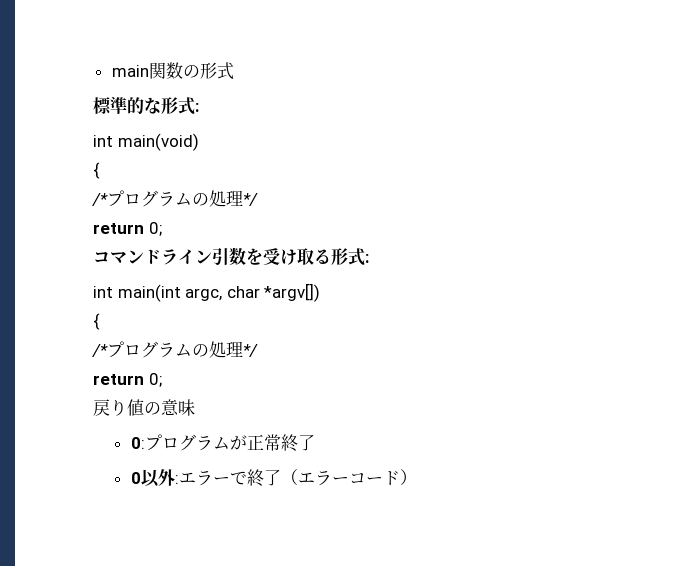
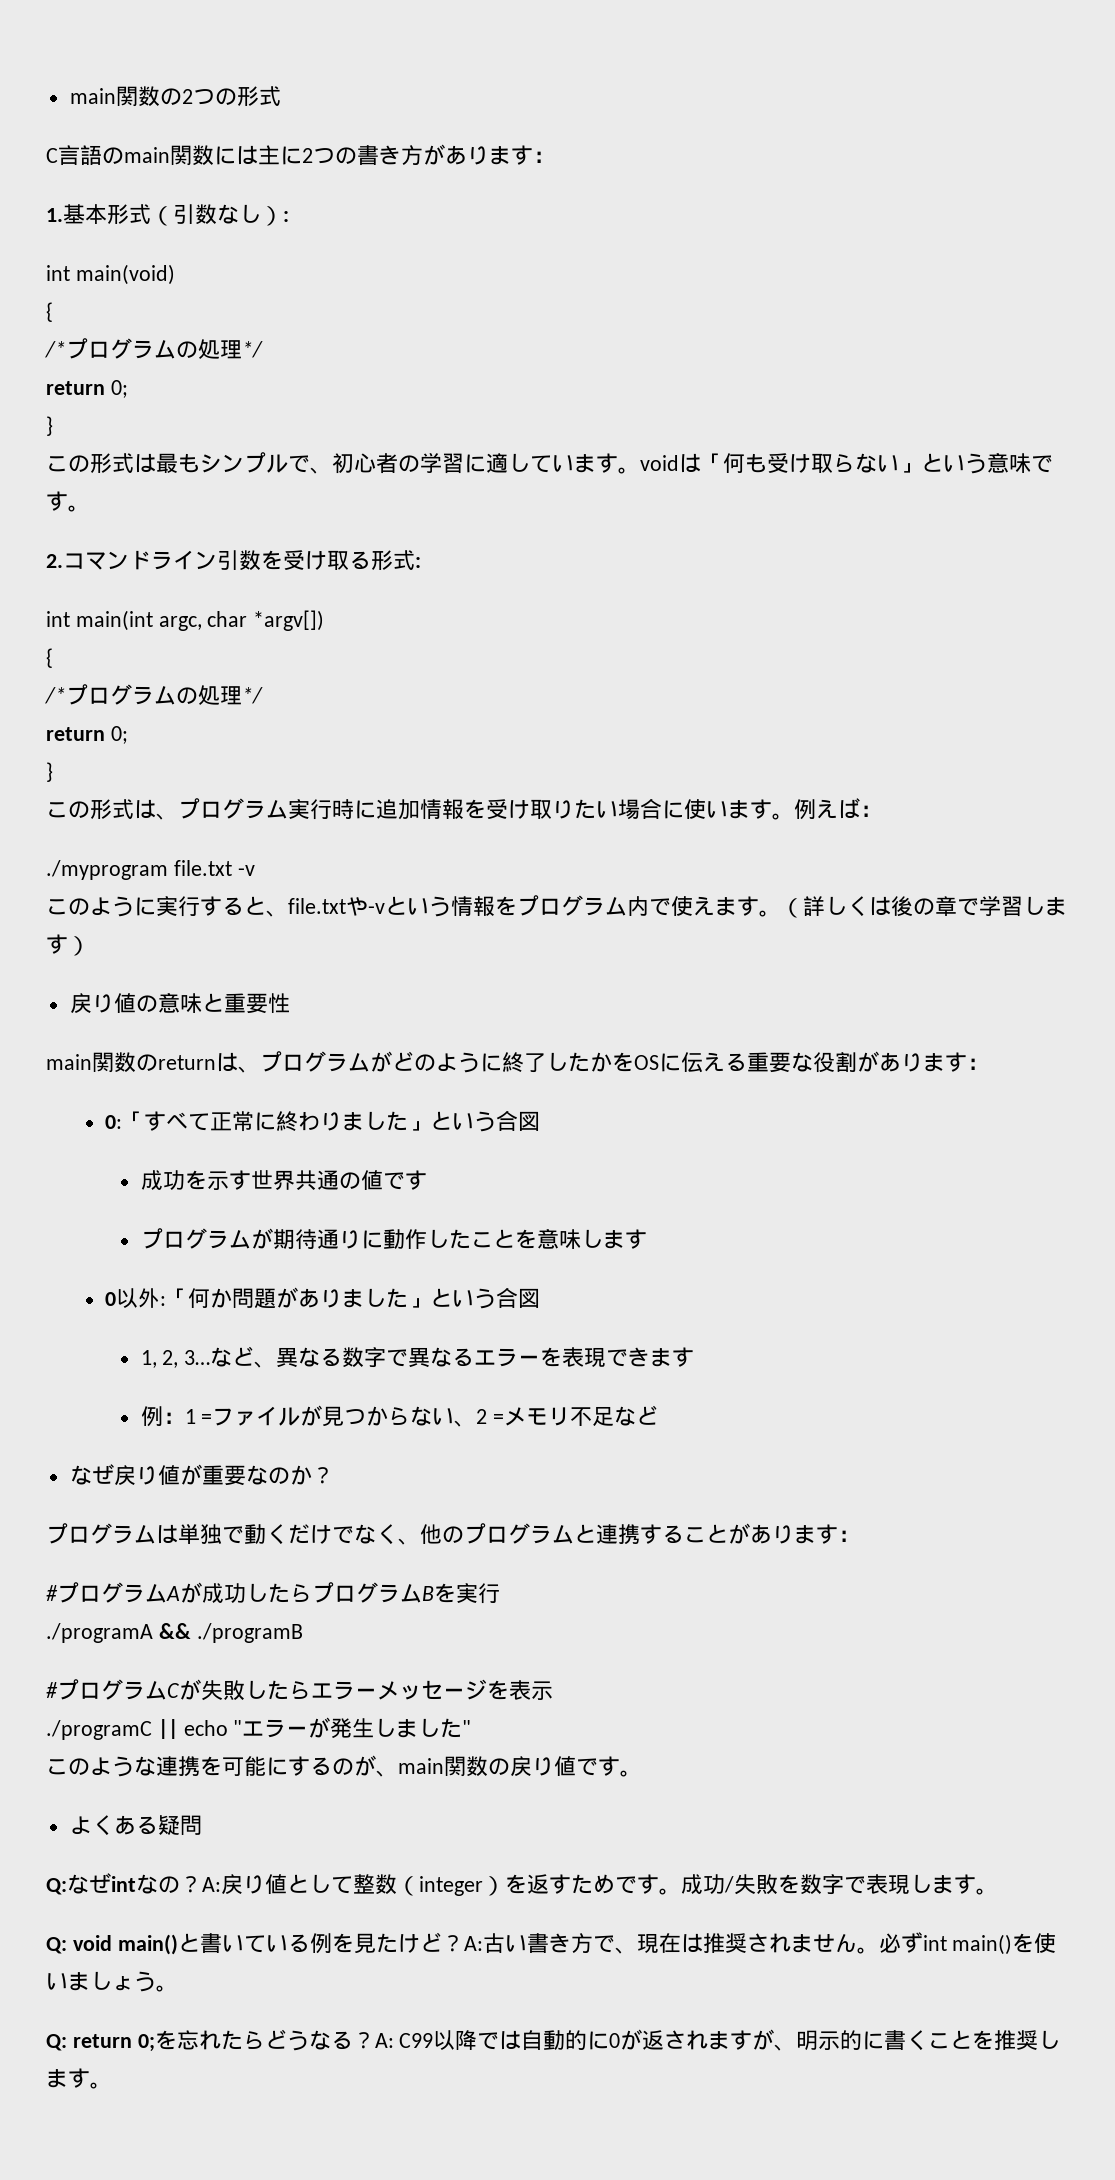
[111,62,200,79] main関数の -> [69,86,237,107] main関数の2つの
[93,97,195,115] 標準的な形式 -> [46,144,555,166] [46,204,283,226] C言語のmain関数には主に2つの書き方があります： // 1.基本形式（引数なし）
(162, 229) none -> [46,416,53,436] [46,452,1053,474] [46,491,90,512] [46,554,63,568] } // この形式は最もシンプルで、初心者の学習に適しています。voidは「何も受け取らない」という意味です。 // 2.
[93,399,195,416] [130,434,315,452] [130,469,417,487] 戻り値の意味 // 0:プログラムが正常終了 // 0以外:エラーで終了（エラーコード） -> [46,762,53,782] [46,798,882,820] [46,860,255,880] [46,895,1067,918] [46,934,90,956] [69,992,290,1014] [46,1051,989,1073] [105,1110,541,1132] [140,1170,427,1190] [140,1228,647,1250] [105,1287,541,1309] [140,1346,695,1368] [140,1405,659,1427] [69,1464,334,1486] [46,1523,860,1545] [46,1582,500,1604] [46,1623,303,1643] [46,1679,553,1701] [46,1717,472,1740] [46,1755,642,1777] [69,1815,202,1836] [46,1873,998,1896] [46,1932,1057,1955] [46,1971,178,1992] [46,2029,1061,2052] [46,2068,112,2089] } // この形式は、プログラム実行時に追加情報を受け取りたい場合に使います。例えば： // ./myprogram file.txt -v // このように実行すると、file.txtや-vという情報をプログラム内で使えます。（詳しくは後の章で学習します） // 戻り値の意味と重要性 // main関数のreturnは、プログラムがどのように終了したかをOSに伝える重要な役割があります： // 0:「すべて正常に終わりました」という合図 // 成功を示す世界共通の値です // プログラムが期待通りに動作したことを意味します // 0以外:「何か問題がありました」という合図 // 1, 2, 3…など、異なる数字で異なるエラーを表現できます // 例：1 =ファイルが見つからない、2 =メモリ不足など // なぜ戻り値が重要なのか？ // プログラムは単独で動くだけでなく、他のプログラムと連携することがあります： // #プログラムAが成功したらプログラムBを実行 // ./programA && ./programB // #プログラムCが失敗したらエラーメッセージを表示 // ./programC || echo "エラーが発生しました" // このような連携を可能にするのが、main関数の戻り値です。 // よくある疑問 // Q:なぜintなの？A:戻り値として整数（integer）を返すためです。成功/失敗を数字で表現します。 // Q: void main()と書いている例を見たけど？A:古い書き方で、現在は推奨されません。必ずint main()を使いましょう。 // Q: return 0;を忘れたらどうなる？A: C99以降では自動的に0が返されますが、明示的に書くことを推奨します。

